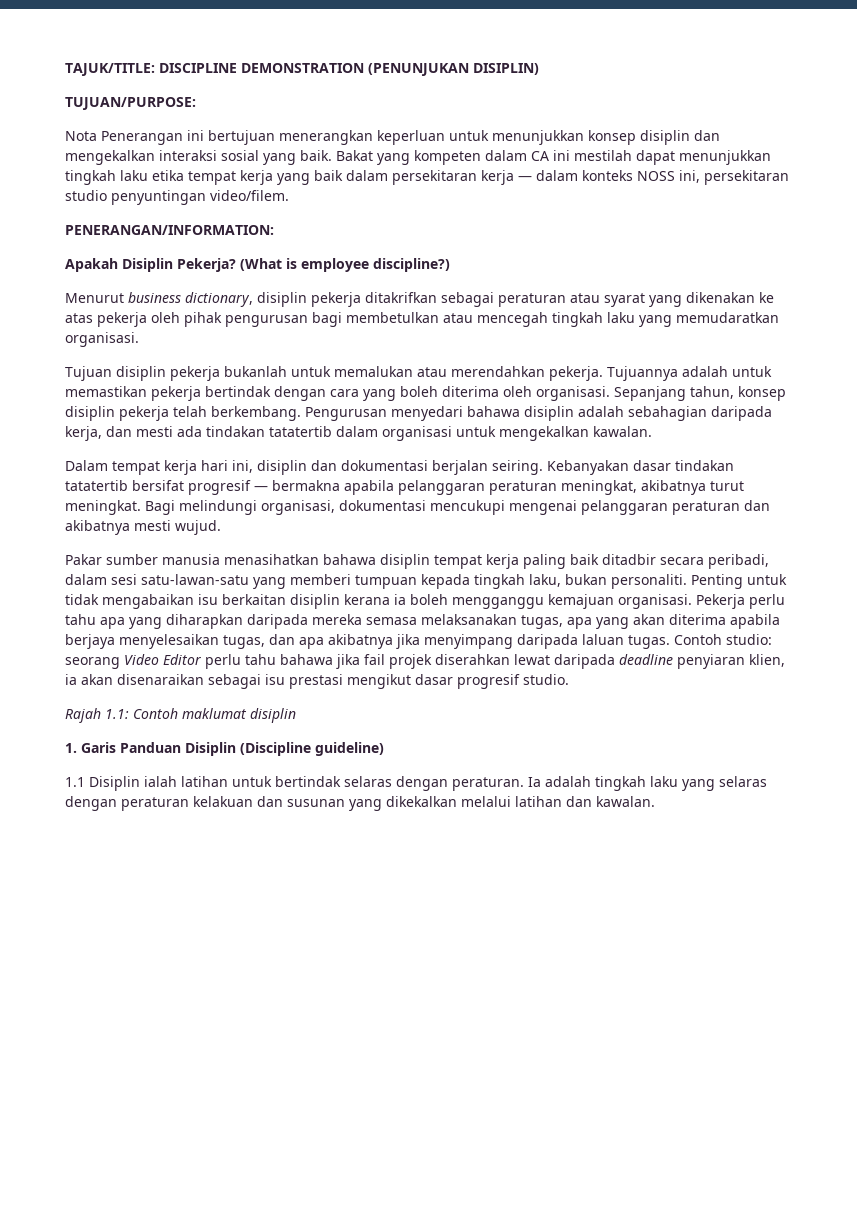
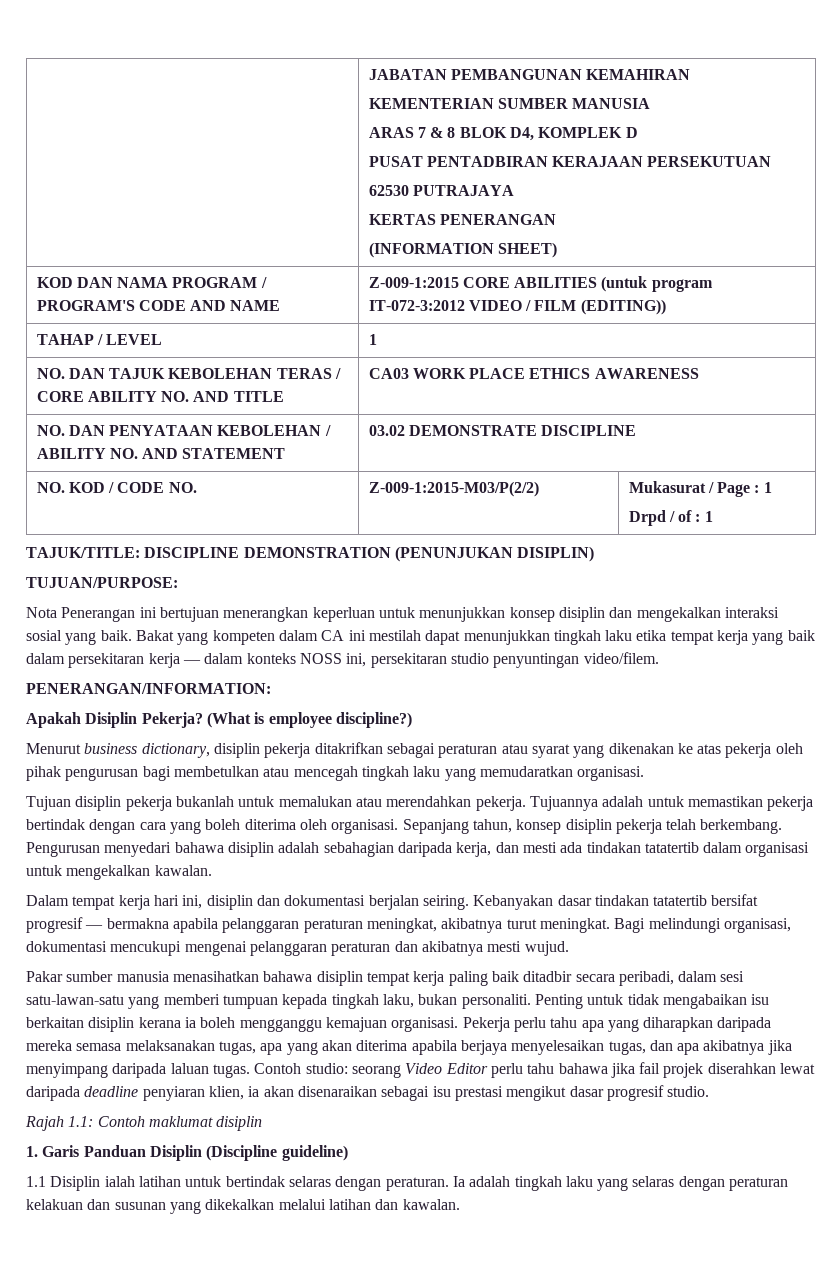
(65, 69) none -> [368,69,691,80] [368,98,651,109] [368,127,638,141] [368,156,772,167] [368,185,514,196] [368,214,556,225] [368,242,557,258] [36,277,267,288] [36,300,281,311] [368,276,713,292] [368,299,666,315] [36,334,163,345] [368,334,377,345] [36,368,342,379] [36,391,284,402] [368,368,699,379] [36,425,331,436] [36,448,286,459] [368,425,637,436] [36,482,197,493] [368,481,539,497] [628,481,772,497] [628,510,713,526] | JABATAN PEMBANGUNAN KEMAHIRAN // KEMENTERIAN SUMBER MANUSIA // ARAS 7 & 8 BLOK D4, KOMPLEK D // PUSAT PENTADBIRAN KERAJAAN PERSEKUTUAN // 62530 PUTRAJAYA // KERTAS PENERANGAN // (INFORMATION SHEET) // KOD DAN NAMA PROGRAM / PROGRAM'S CODE AND NAME | Z-009-1:2015 CORE ABILITIES (untuk program IT-072-3:2012 VIDEO / FILM (EDITING)) // TAHAP / LEVEL | 1 // NO. DAN TAJUK KEBOLEHAN TERAS / CORE ABILITY NO. AND TITLE | CA03 WORK PLACE ETHICS AWARENESS // NO. DAN PENYATAAN KEBOLEHAN / ABILITY NO. AND STATEMENT | 03.02 DEMONSTRATE DISCIPLINE // NO. KOD / CODE NO. | Z-009-1:2015-M03/P(2/2) | Mukasurat / Page : 1 // Drpd / of : 1 //

